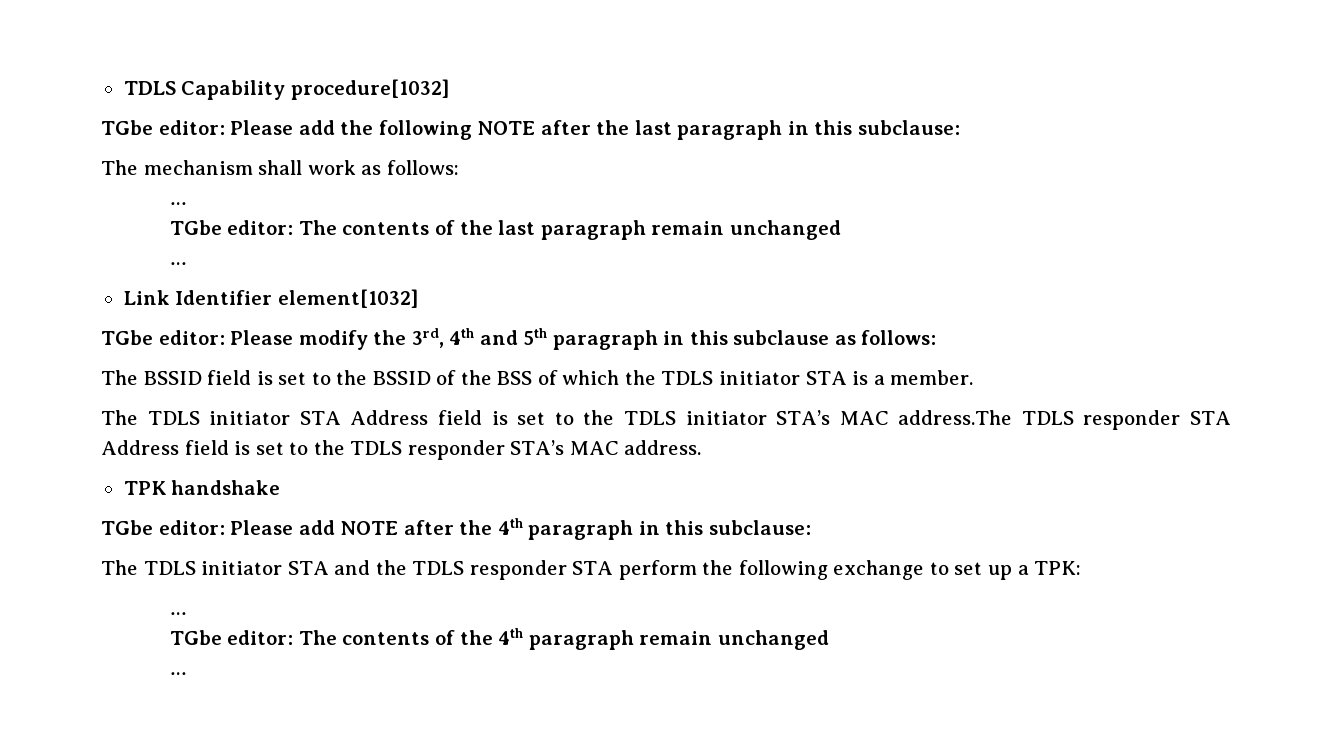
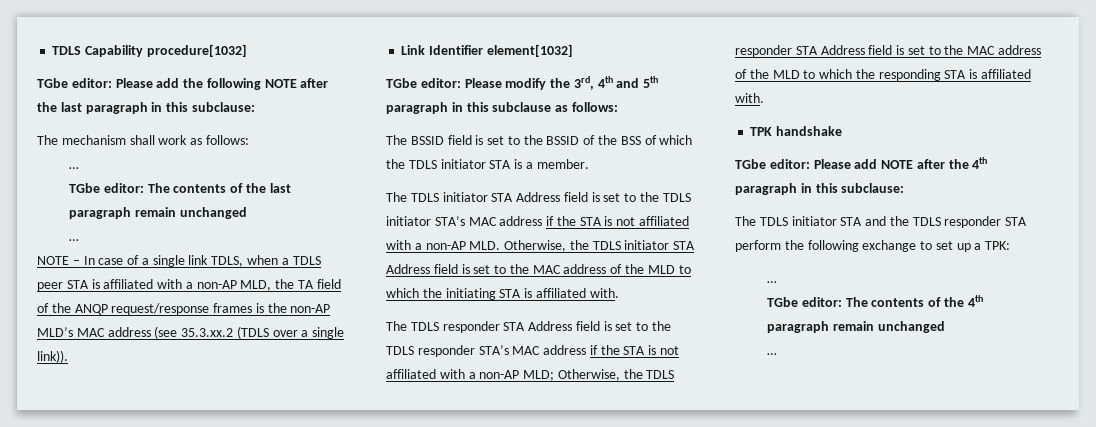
(187, 263) none -> [37,255,321,267] [37,279,341,291] [37,303,331,315] [37,326,345,339] [37,350,68,363] // NOTE – In case of a single link TDLS, when a TDLS peer STA is affiliated with a non-AP MLD, the TA field of the ANQP request/response frames is the non-AP MLD’s MAC address (see 35.3.xx.2 (TDLS over a single link)).
[898,410,1013,425] address.The -> [499,216,690,226] [386,240,696,252] [386,264,691,274] [386,288,619,300] [386,321,407,331] address if the STA is not affiliated with a non-AP MLD. Otherwise, the TDLS initiator STA Address field is set to the MAC address of the MLD to which the initiating STA is affiliated with. // The
[624,440,702,455] address. -> [543,345,680,355] [386,369,675,381] [735,45,1042,57] [735,69,1032,81] [735,93,764,103] address if the STA is not affiliated with a non-AP MLD; Otherwise, the TDLS responder STA Address field is set to the MAC address of the MLD to which the responding STA is affiliated with.

